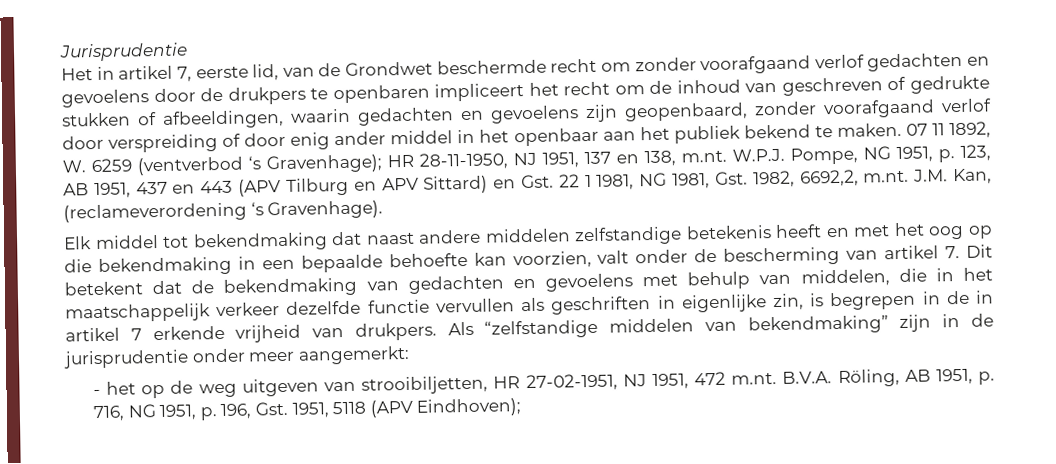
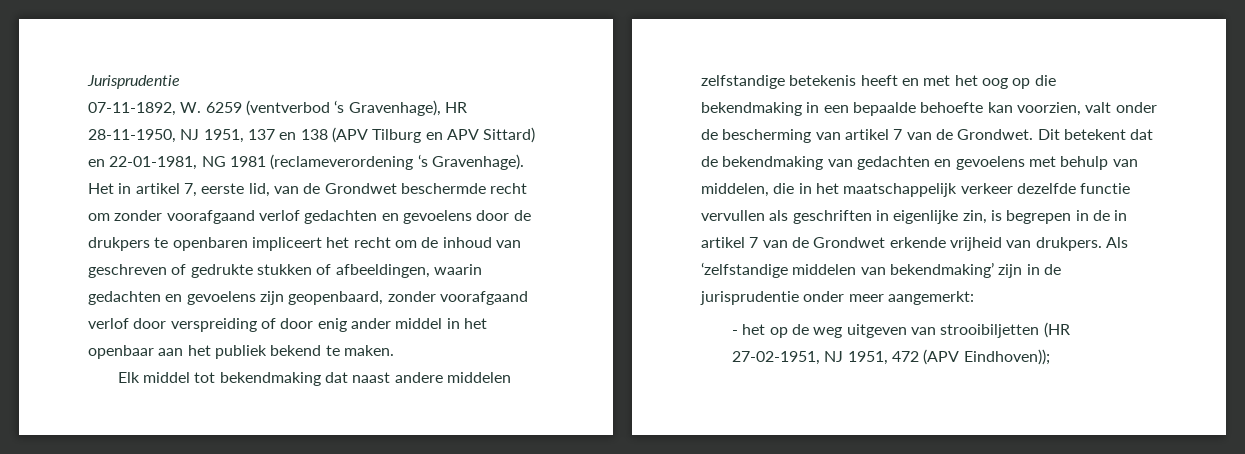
(188, 52) none -> [88,100,467,116] [88,127,536,143] [88,154,524,170] 07-11-1892, W. 6259 (ventverbod ‘s Gravenhage), HR 28-11-1950, NJ 1951, 137 en 138 (APV Tilburg en APV Sittard) en 22-01-1981, NG 1981 (reclameverordening ‘s Gravenhage).
[905,121,991,139] [62,144,991,176] [63,168,993,199] [63,200,384,223] 07 11 1892, W. 6259 (ventverbod ‘s Gravenhage); HR 28-11-1950, NJ 1951, 137 en 138, m.nt. W.P.J. Pompe, NG 1951, p. 123, AB 1951, 437 en 443 (APV Tilburg en APV Sittard) en Gst. 22 1 1981, NG 1981, Gst. 1982, 6692,2, m.nt. J.M. Kan, (reclameverordening ‘s Gravenhage). -> (394, 350) none
[945,245,961,259] 7. -> [893,129,1034,140] 7 van de Grondwet.
(142, 334) none -> [762,237,886,248] van de Grondwet
[484,319,599,339] “zelfstandige -> [701,262,788,278] ‘zelfstandige
[747,315,889,335] bekendmaking” -> [889,262,994,278] bekendmaking’
[361,375,521,395] strooibiljetten, HR -> [940,322,1070,338] strooibiljetten (HR
[731,368,996,387] [92,398,522,422] m.nt. B.V.A. Röling, AB 1951, p. 716, NG 1951, p. 196, Gst. 1951, 5118 (APV Eindhoven); -> [923,349,1050,365] (APV Eindhoven));

